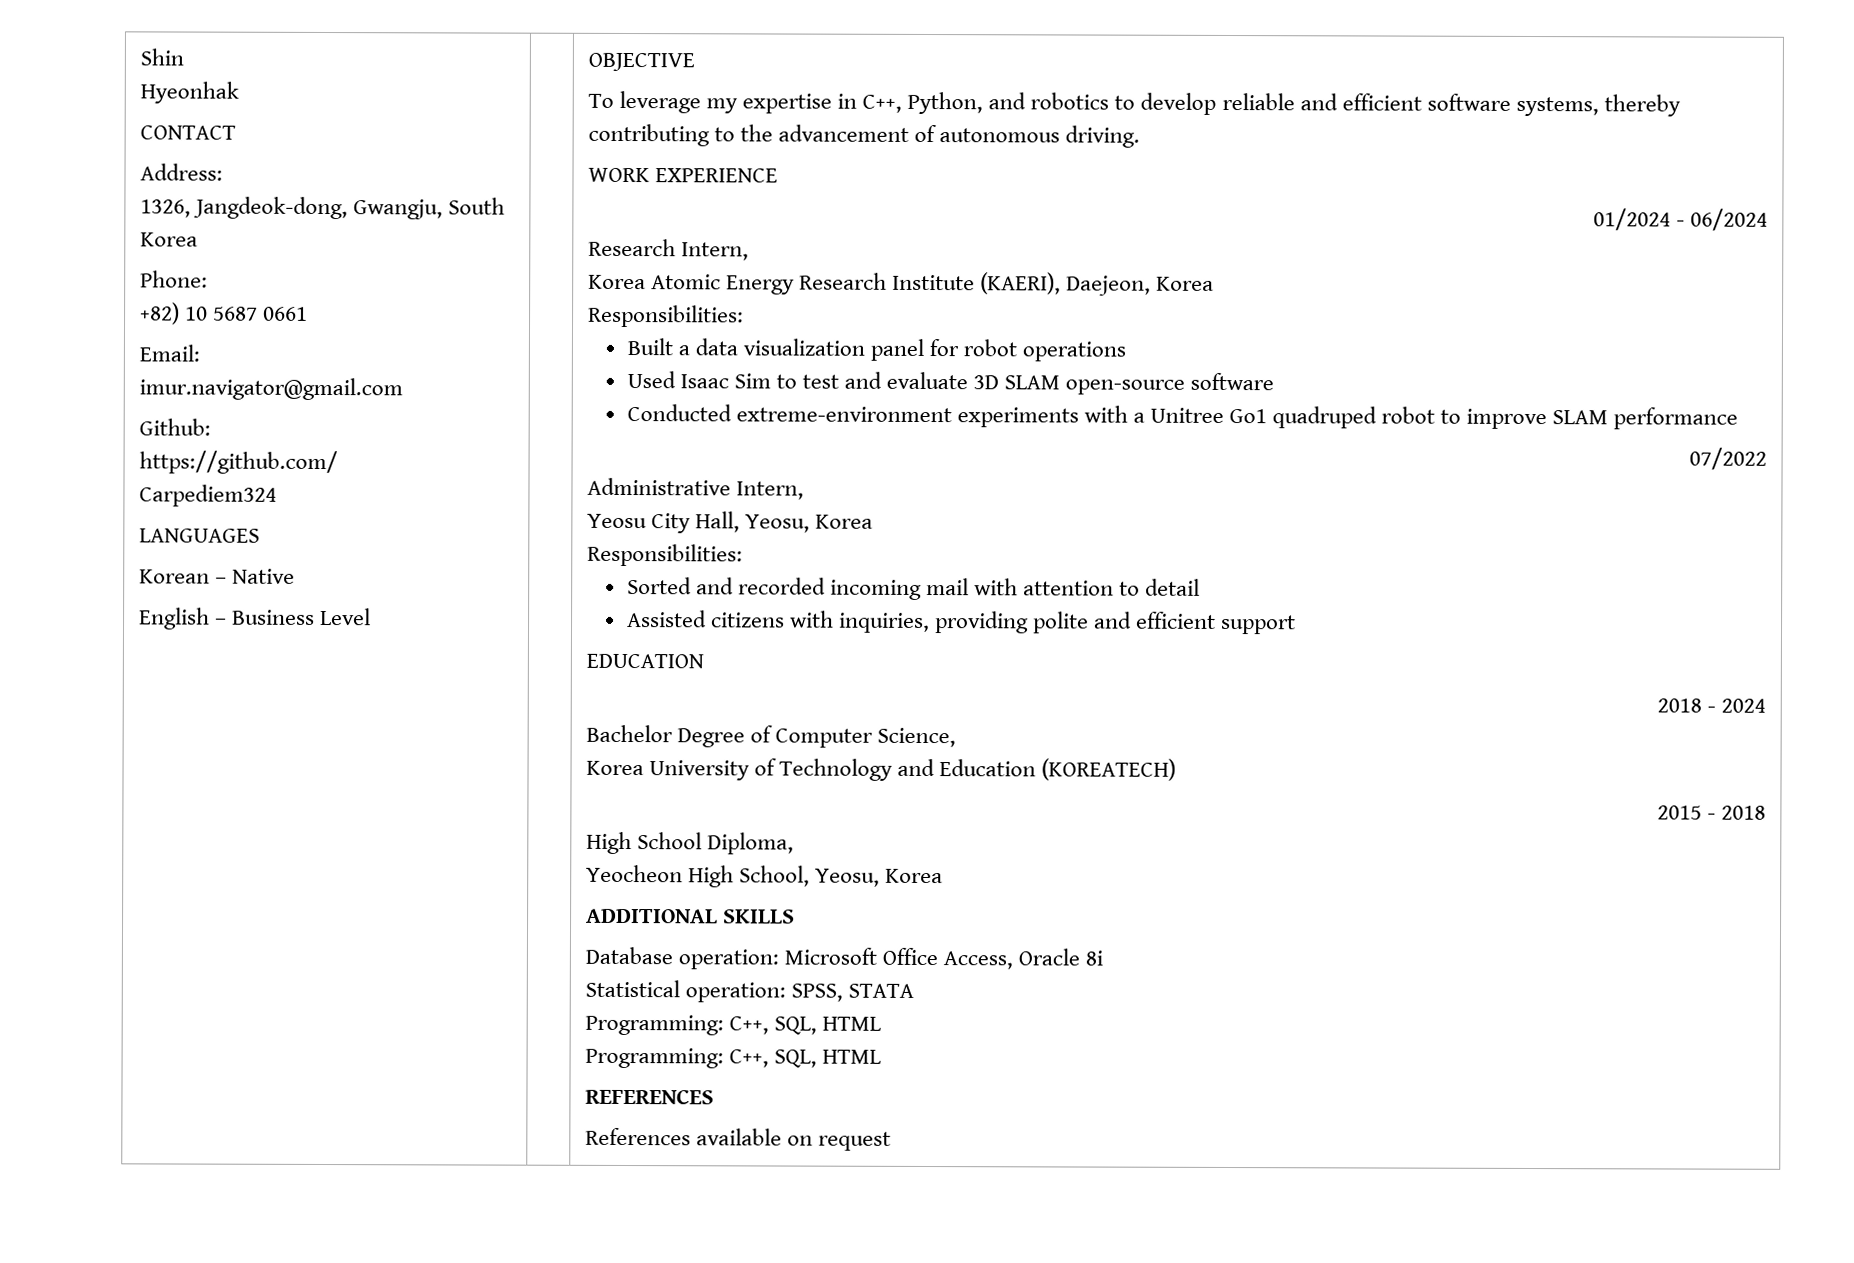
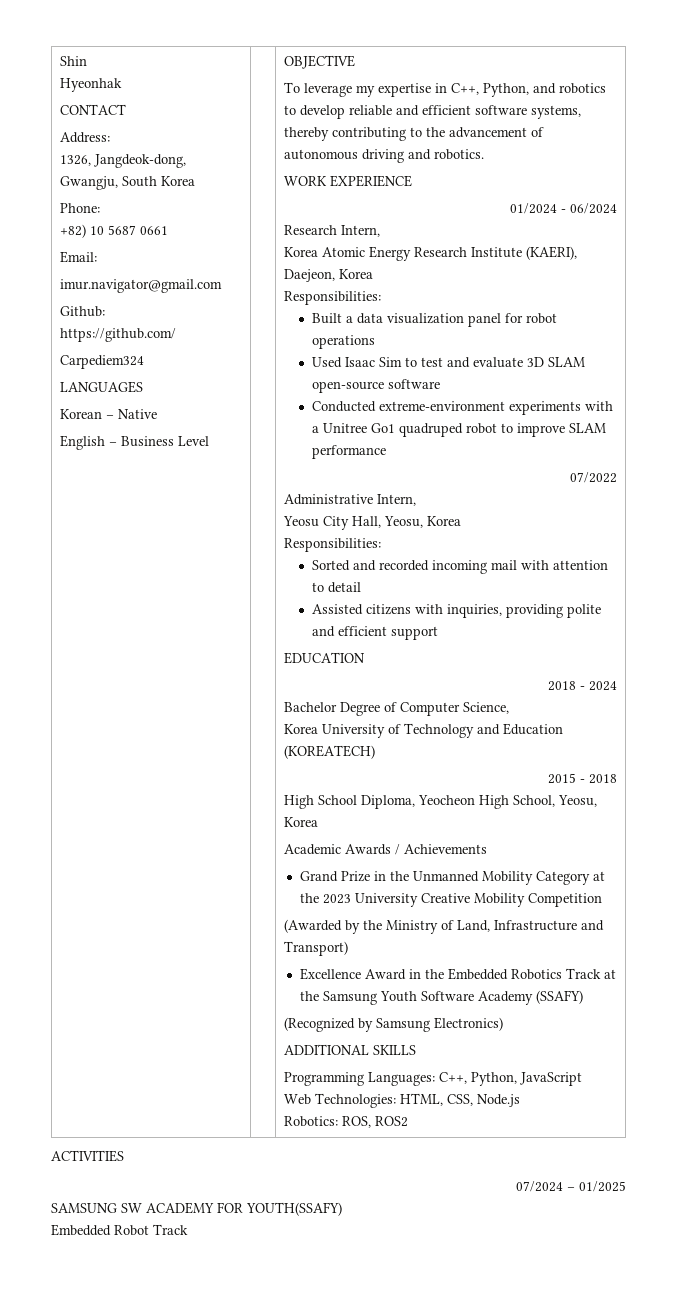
[1065,125,1141,148] driving. -> [361,149,484,163] driving and robotics.
(794, 843) // -> (415, 802) none
[585,908,795,924] [584,946,1104,970] [584,979,914,1003] [584,1014,881,1036] [584,1047,881,1069] [584,1088,714,1105] [584,1127,891,1151] ADDITIONAL SKILLS // Database operation: Microsoft Office Access, Oracle 8i // Statistical operation: SPSS, STATA // Programming: C++, SQL, HTML // Programming: C++, SQL, HTML // REFERENCES // References available on request -> [283,844,487,855] [299,871,605,885] [299,893,602,907] [283,919,604,934] [283,941,348,956] [299,968,616,980] [299,990,583,1005] [283,1017,503,1032] [283,1044,416,1055] [283,1072,582,1086] [283,1093,520,1108] [283,1116,408,1128] [51,1150,124,1162] [516,1181,626,1192] [51,1202,342,1216] [51,1224,188,1236] Academic Awards / Achievements // Grand Prize in the Unmanned Mobility Category at the 2023 University Creative Mobility Competition // (Awarded by the Ministry of Land, Infrastructure and Transport) // Excellence Award in the Embedded Robotics Track at the Samsung Youth Software Academy (SSAFY) // (Recognized by Samsung Electronics) // ADDITIONAL SKILLS // Programming Languages: C++, Python, JavaScript // Web Technologies: HTML, CSS, Node.js // Robotics: ROS, ROS2 // ACTIVITIES // 07/2024 – 01/2025 // SAMSUNG SW ACADEMY FOR YOUTH(SSAFY) // Embedded Robot Track

